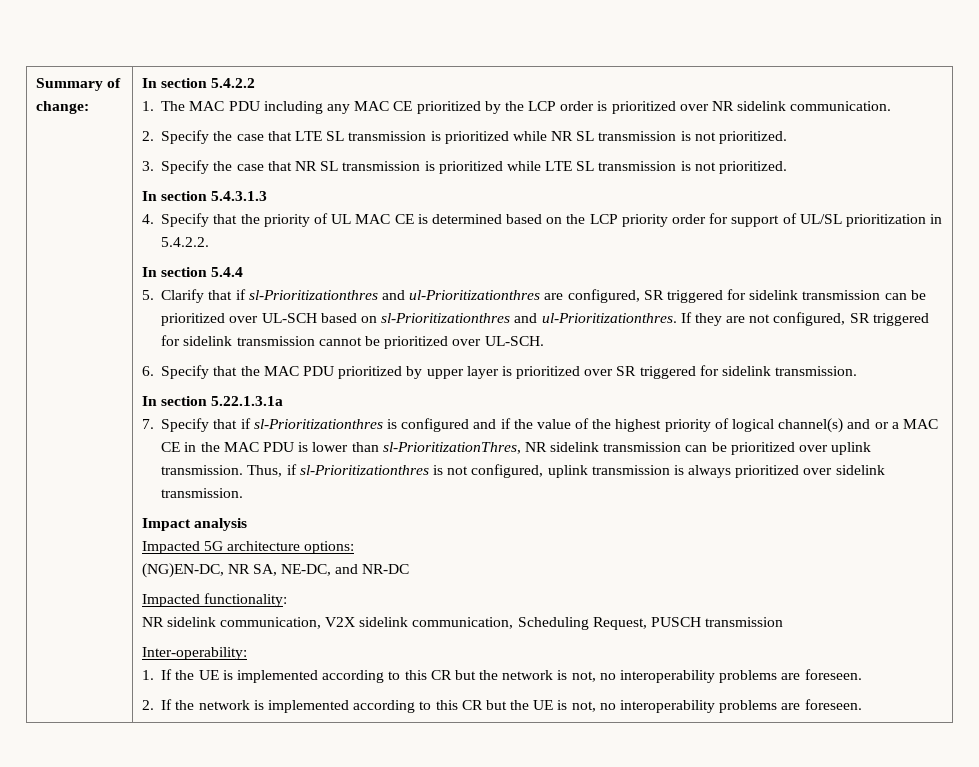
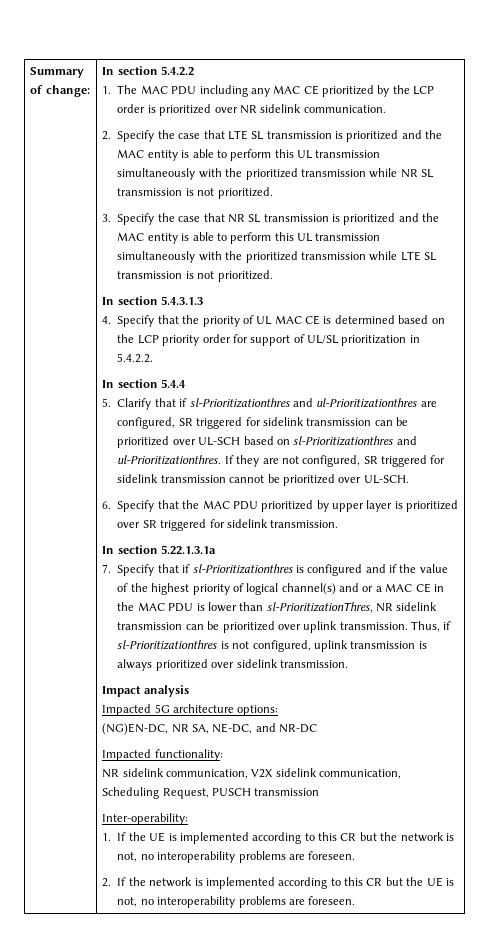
(509, 137) none -> [401,130,443,139] [117,149,381,161] [117,168,366,180] and the MAC entity is able to perform this UL transmission simultaneously with the prioritized transmission
(503, 167) none -> [398,213,440,222] [117,232,381,244] [117,251,366,263] and the MAC entity is able to perform this UL transmission simultaneously with the prioritized transmission

